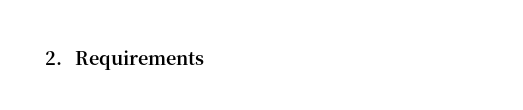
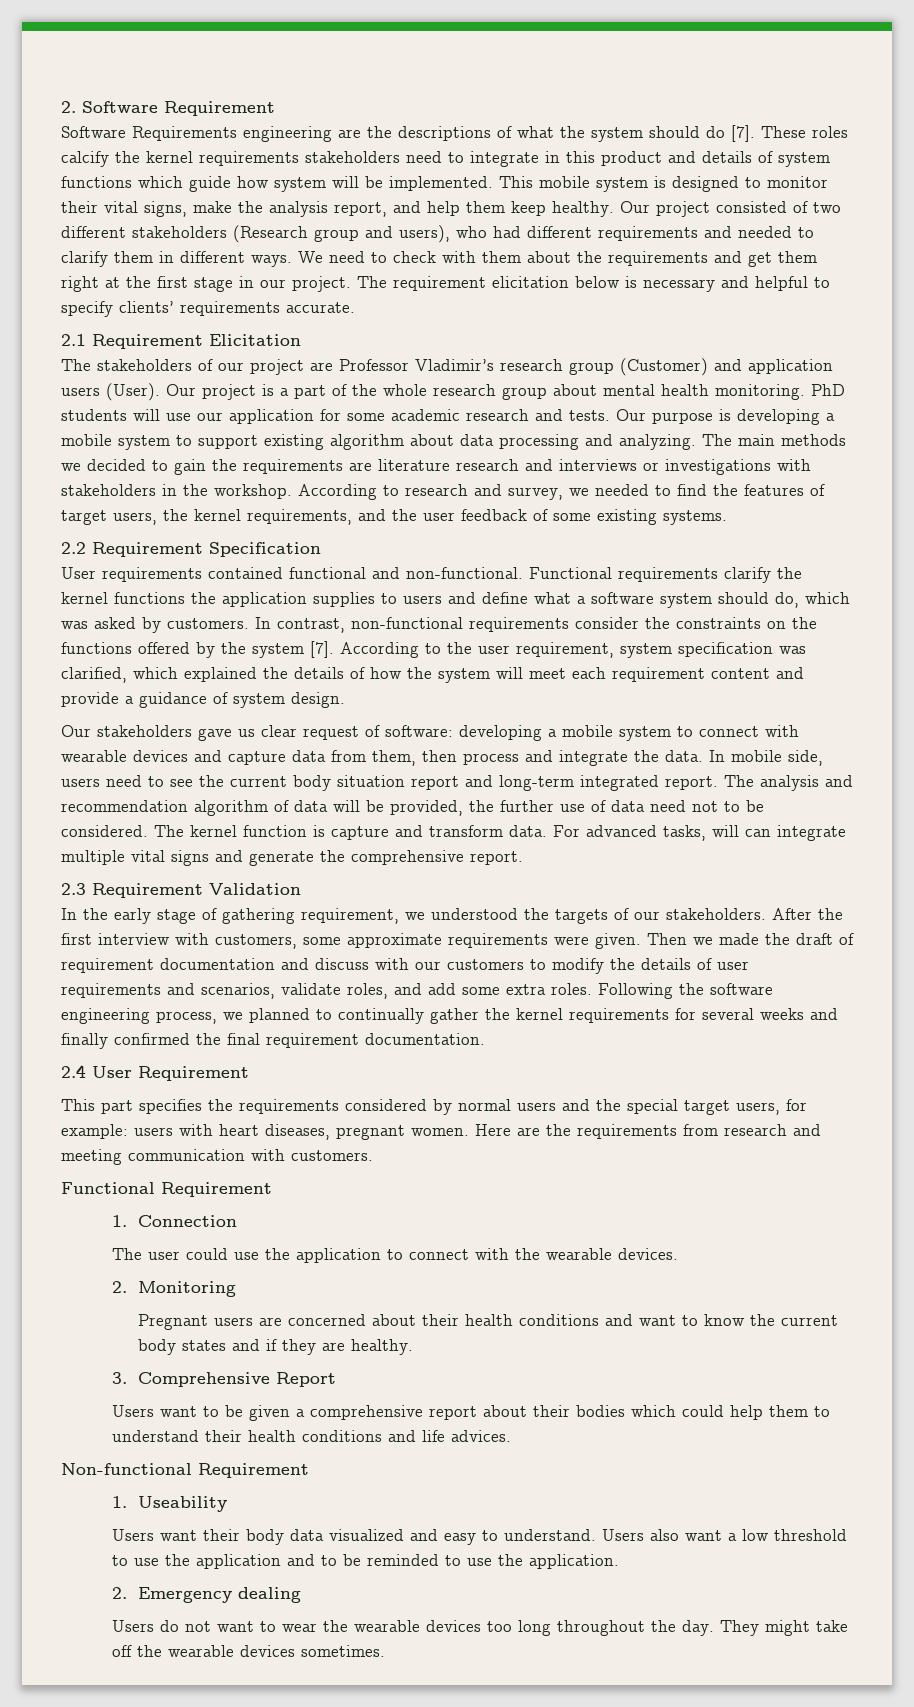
[45,50,204,70] 2. Requirements -> [61,101,275,116] [61,125,848,142] [61,151,830,167] [61,176,828,192] [61,201,841,217] [61,225,814,243] [61,251,817,267] [61,276,830,292] [61,301,355,317] [61,334,301,349] [61,358,833,376] [61,383,845,401] [61,409,835,425] [61,434,846,450] [61,459,811,475] [61,484,825,500] [61,509,727,525] [61,542,321,557] [61,567,802,583] [61,592,850,608] [61,617,817,633] [61,641,806,658] [61,667,804,683] [61,692,345,708] [61,725,799,741] [61,750,823,766] [61,775,853,791] [61,800,764,816] [61,825,846,841] [61,850,523,866] [61,883,301,898] [61,908,843,924] [61,933,854,949] [61,958,749,974] [61,983,773,999] [61,1008,838,1024] [61,1033,485,1049] [61,1065,249,1081] [61,1099,807,1115] [61,1124,821,1140] [61,1149,373,1165] [61,1182,272,1197] [112,1215,237,1227] [112,1248,679,1263] [112,1281,236,1297] [137,1314,838,1330] [137,1339,413,1355] [112,1372,336,1387] [112,1405,831,1421] [112,1430,512,1442] [61,1463,309,1478] [112,1496,227,1512] [112,1529,848,1545] [112,1554,620,1569] [112,1587,301,1603] [112,1620,849,1636] [112,1645,386,1657] 2. Software Requirement // Software Requirements engineering are the descriptions of what the system should do [7]. These roles calcify the kernel requirements stakeholders need to integrate in this product and details of system functions which guide how system will be implemented. This mobile system is designed to monitor their vital signs, make the analysis report, and help them keep healthy. Our project consisted of two different stakeholders (Research group and users), who had different requirements and needed to clarify them in different ways. We need to check with them about the requirements and get them right at the first stage in our project. The requirement elicitation below is necessary and helpful to specify clients’ requirements accurate. // 2.1 Requirement Elicitation // The stakeholders of our project are Professor Vladimir’s research group (Customer) and application users (User). Our project is a part of the whole research group about mental health monitoring. PhD students will use our application for some academic research and tests. Our purpose is developing a mobile system to support existing algorithm about data processing and analyzing. The main methods we decided to gain the requirements are literature research and interviews or investigations with stakeholders in the workshop. According to research and survey, we needed to find the features of target users, the kernel requirements, and the user feedback of some existing systems. // 2.2 Requirement Specification // User requirements contained functional and non-functional. Functional requirements clarify the kernel functions the application supplies to users and define what a software system should do, which was asked by customers. In contrast, non-functional requirements consider the constraints on the functions offered by the system [7]. According to the user requirement, system specification was clarified, which explained the details of how the system will meet each requirement content and provide a guidance of system design. // Our stakeholders gave us clear request of software: developing a mobile system to connect with wearable devices and capture data from them, then process and integrate the data. In mobile side, users need to see the current body situation report and long-term integrated report. The analysis and recommendation algorithm of data will be provided, the further use of data need not to be considered. The kernel function is capture and transform data. For advanced tasks, will can integrate multiple vital signs and generate the comprehensive report. // 2.3 Requirement Validation // In the early stage of gathering requirement, we understood the targets of our stakeholders. After the first interview with customers, some approximate requirements were given. Then we made the draft of requirement documentation and discuss with our customers to modify the details of user requirements and scenarios, validate roles, and add some extra roles. Following the software engineering process, we planned to continually gather the kernel requirements for several weeks and finally confirmed the final requirement documentation. // 2.4 User Requirement // This part specifies the requirements considered by normal users and the special target users, for example: users with heart diseases, pregnant women. Here are the requirements from research and meeting communication with customers. // Functional Requirement // 1. Connection // The user could use the application to connect with the wearable devices. // 2. Monitoring // Pregnant users are concerned about their health conditions and want to know the current body states and if they are healthy. // 3. Comprehensive Report // Users want to be given a comprehensive report about their bodies which could help them to understand their health conditions and life advices. // Non-functional Requirement // 1. Useability // Users want their body data visualized and easy to understand. Users also want a low threshold to use the application and to be reminded to use the application. // 2. Emergency dealing // Users do not want to wear the wearable devices too long throughout the day. They might take off the wearable devices sometimes.

